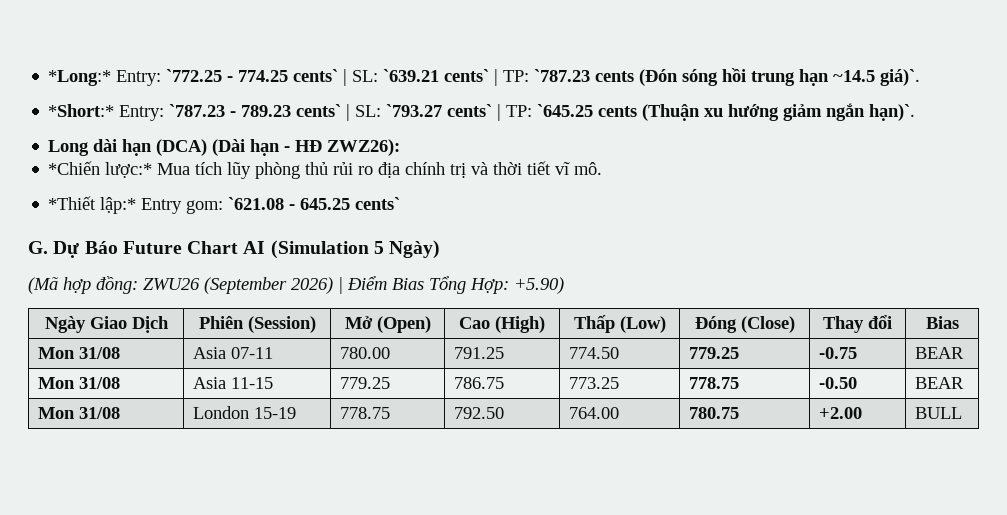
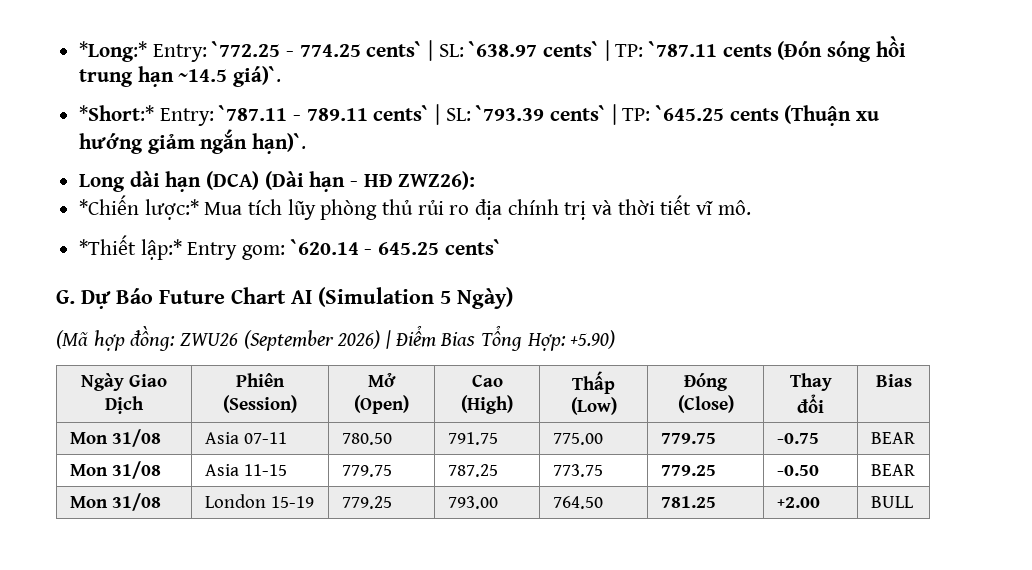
[383,69,591,86] `639.21 cents` | TP: `787.23 -> [468,40,718,61] `638.97 cents` | TP: `787.11
[169,104,443,121] `787.23 - 789.23 cents` | SL: `793.27 -> [218,104,545,125] `787.11 - 789.11 cents` | SL: `793.39
[228,197,285,210] `621.08 -> [289,239,359,255] `620.14
[339,347,390,359] [453,347,504,359] [568,347,619,359] [688,347,739,359] 780.00 | 791.25 | 774.50 | 779.25 -> [341,433,392,445] [447,432,498,445] [552,433,603,445] [660,433,716,444] 780.50 | 791.75 | 775.00 | 779.75
[339,377,390,389] [453,377,504,389] [568,377,619,389] [688,377,739,389] 779.25 | 786.75 | 773.25 | 778.75 -> [341,465,392,477] [447,464,498,477] [552,464,603,477] [660,465,716,476] 779.75 | 787.25 | 773.75 | 779.25
[339,407,390,419] [453,407,504,419] [568,407,619,419] [688,407,739,419] 778.75 | 792.50 | 764.00 | 780.75 -> [341,496,392,509] [447,496,498,509] [552,496,603,509] [660,496,716,508] 779.25 | 793.00 | 764.50 | 781.25

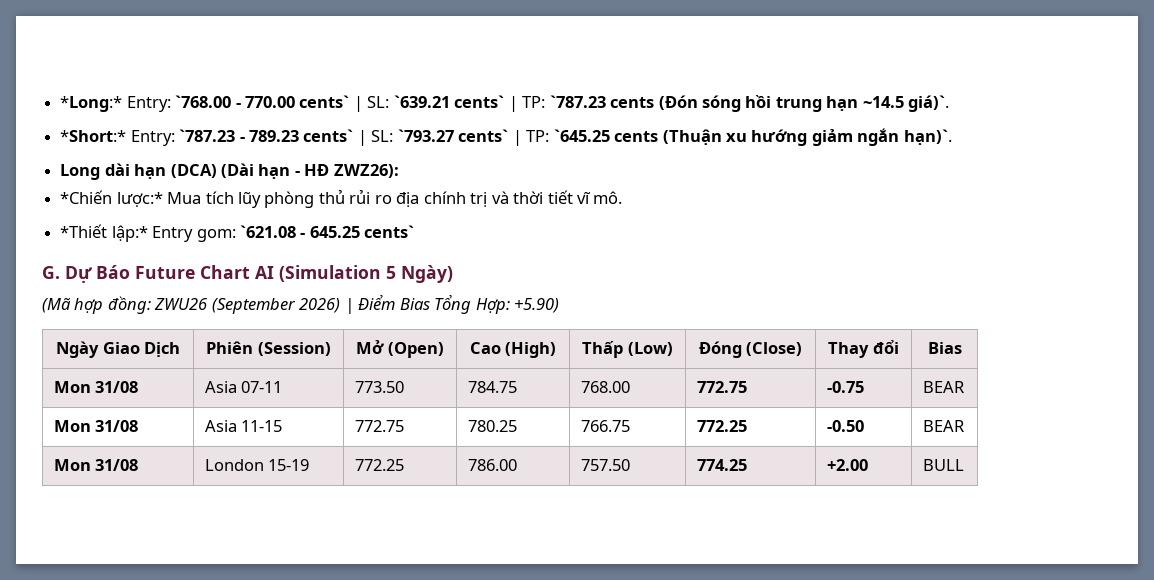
[211,40,718,61] `772.25 - 774.25 cents` | SL: `638.97 cents` | TP: `787.11 -> [175,95,606,112] `768.00 - 770.00 cents` | SL: `639.21 cents` | TP: `787.23
[218,104,545,125] `787.11 - 789.11 cents` | SL: `793.39 -> [179,129,454,146] `787.23 - 789.23 cents` | SL: `793.27
[289,239,359,255] `620.14 -> [239,225,296,238] `621.08
[341,433,392,445] [447,432,498,445] [552,433,603,445] [660,433,716,444] 780.50 | 791.75 | 775.00 | 779.75 -> [354,381,404,393] [467,381,517,393] [580,381,630,393] [696,381,747,393] 773.50 | 784.75 | 768.00 | 772.75
[341,465,392,477] [447,464,498,477] [552,464,603,477] [660,465,716,476] 779.75 | 787.25 | 773.75 | 779.25 -> [354,420,404,432] [467,420,517,432] [580,420,630,432] [696,420,747,432] 772.75 | 780.25 | 766.75 | 772.25
[341,496,392,509] [447,496,498,509] [552,496,603,509] [660,496,716,508] 779.25 | 793.00 | 764.50 | 781.25 -> [354,459,404,471] [467,459,517,471] [580,459,630,471] [696,459,747,471] 772.25 | 786.00 | 757.50 | 774.25

